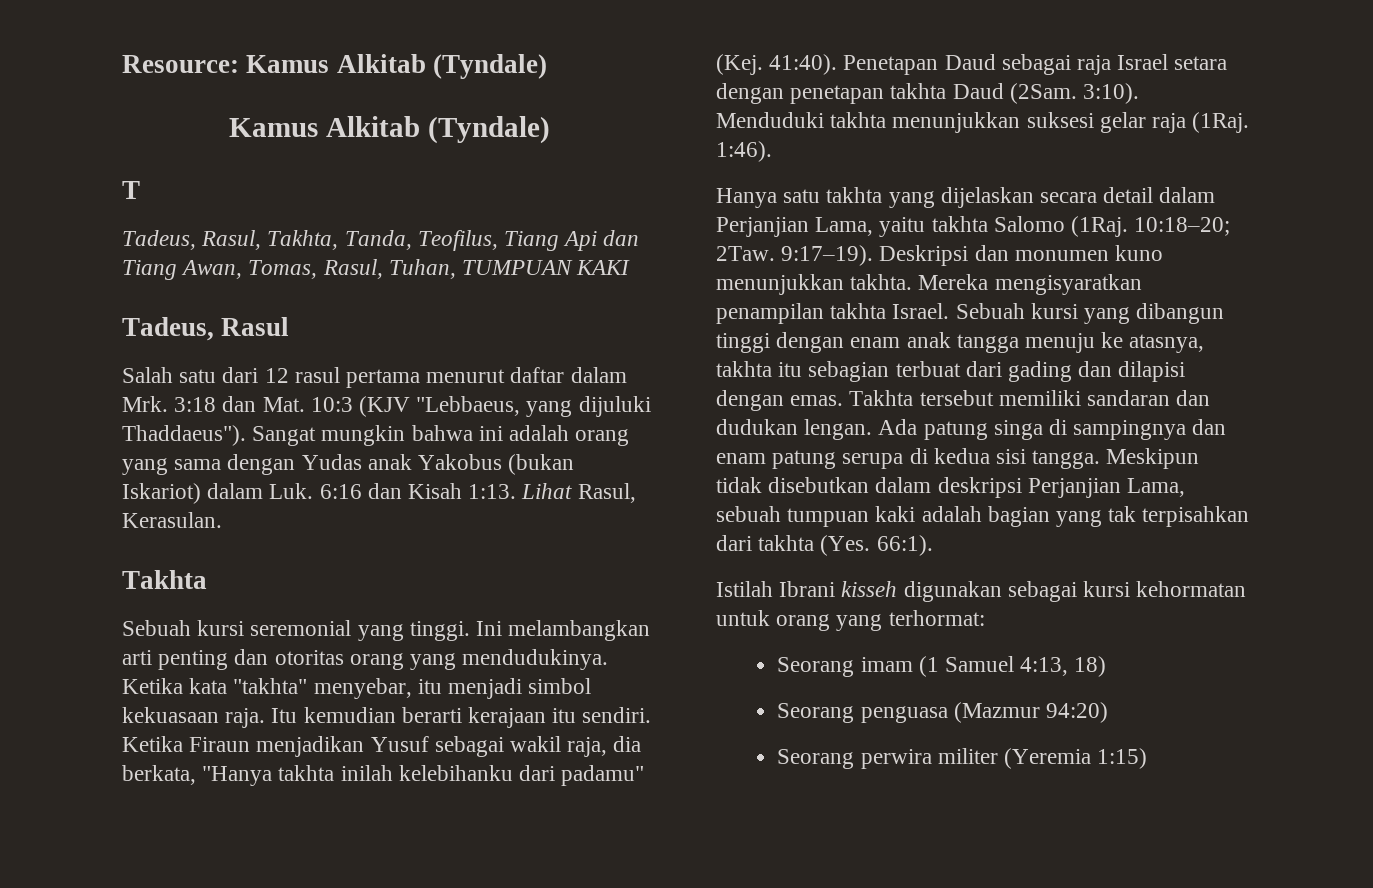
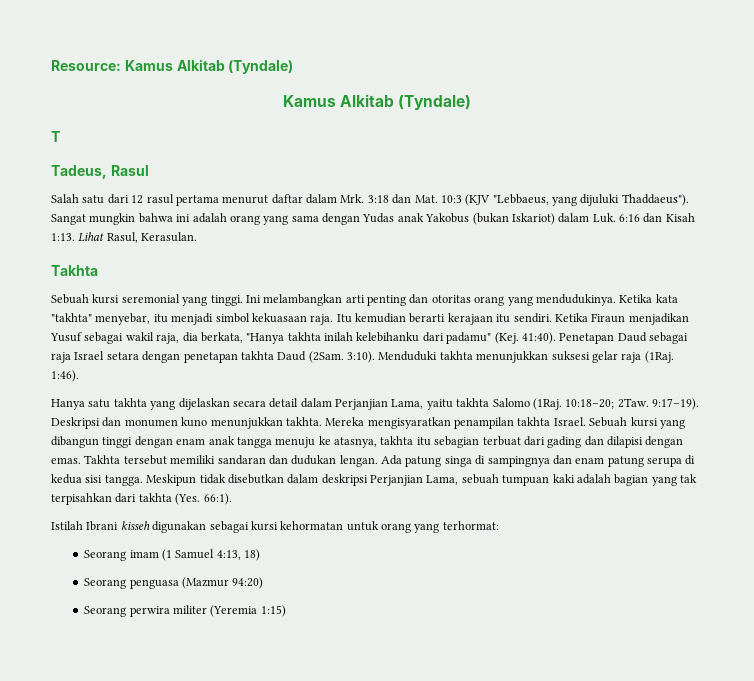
[122,230,640,251] [122,259,631,280] // Tadeus, Rasul, Takhta, Tanda, Teofilus, Tiang Api dan Tiang Awan, Tomas, Rasul, Tuhan, TUMPUAN KAKI -> (60, 136) none

